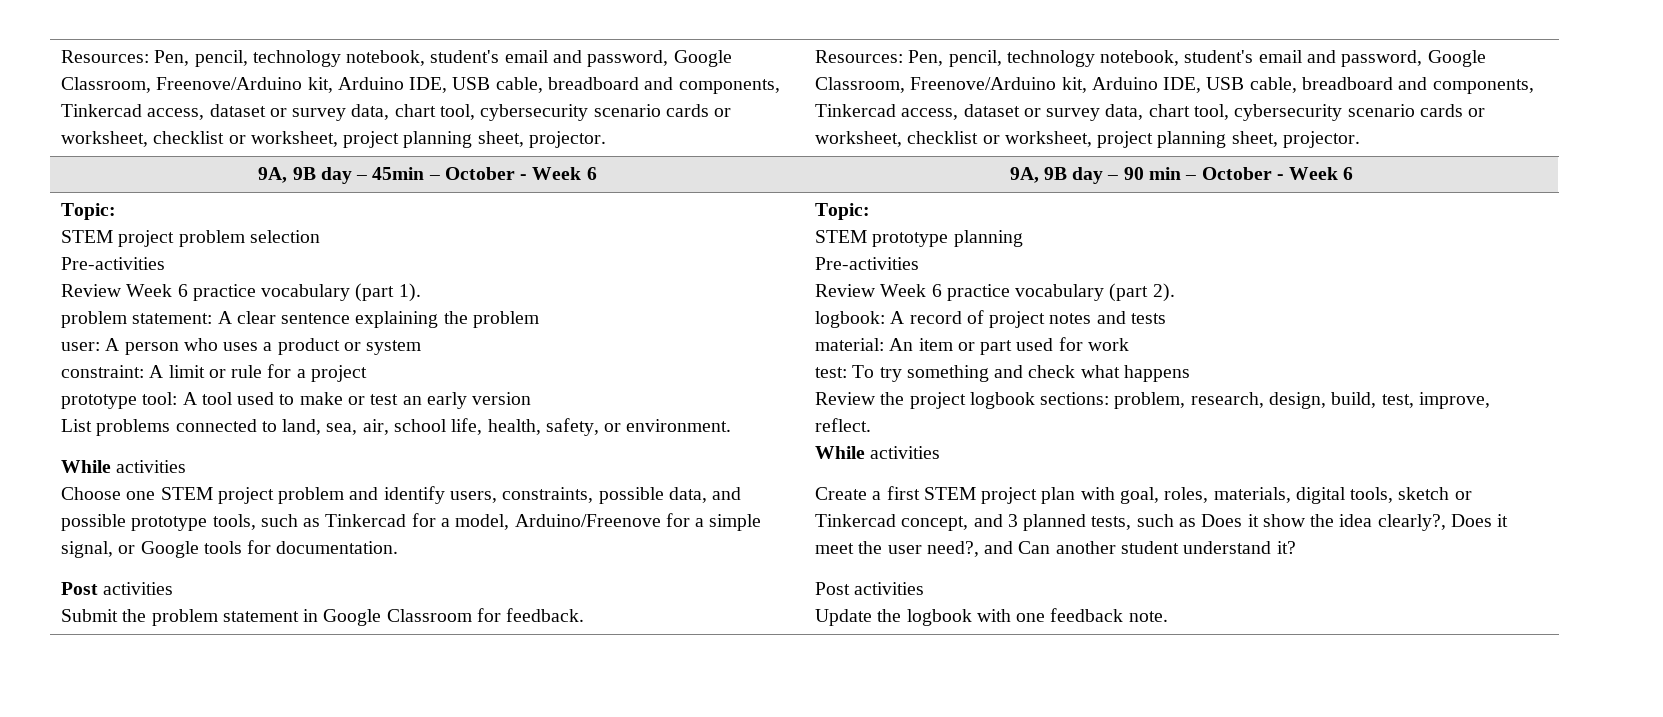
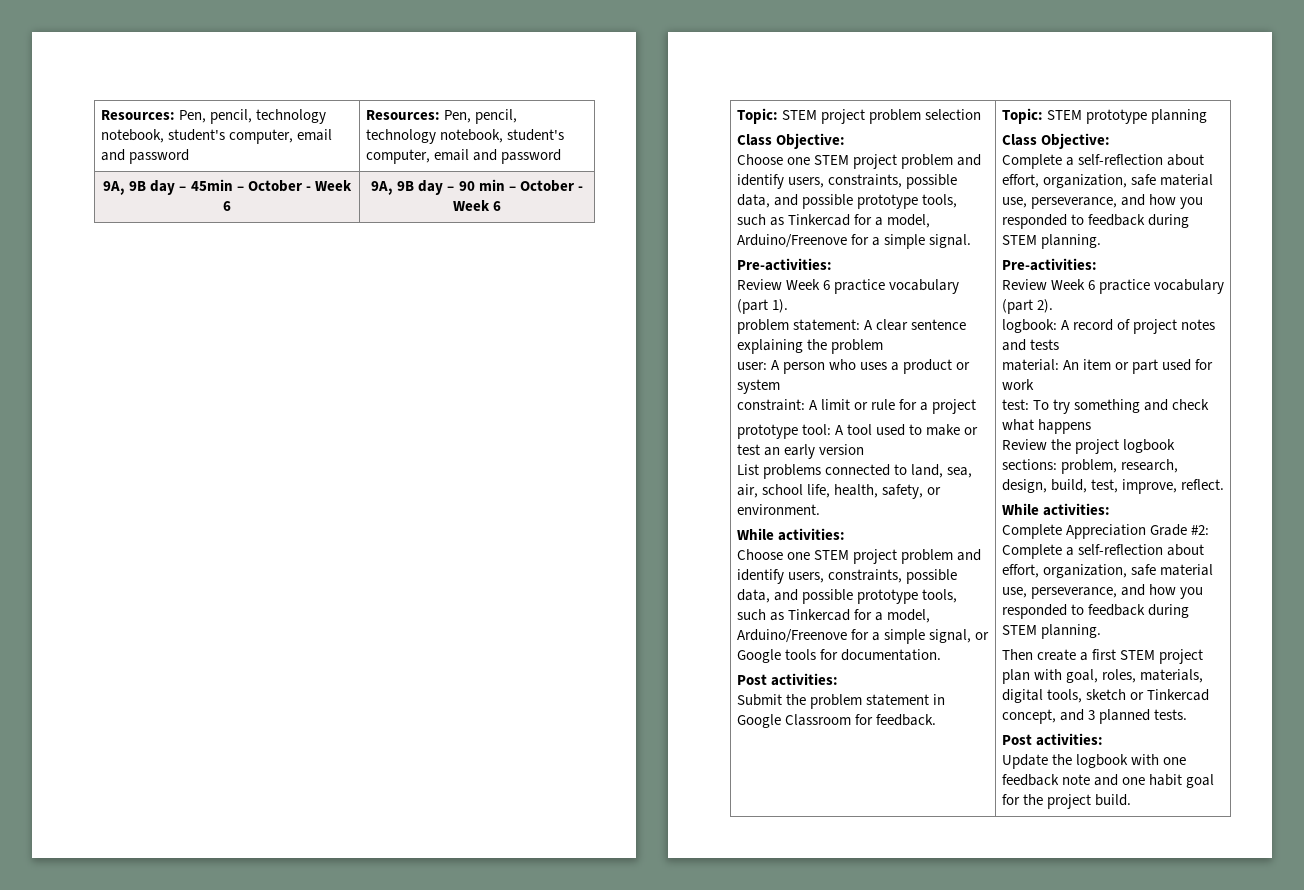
[61,50,732,67] [61,77,780,94] [61,104,732,121] [61,131,606,148] [815,50,1486,67] [815,77,1534,94] [815,104,1486,121] [815,131,1360,148] Resources: Pen, pencil, technology notebook, student's email and password, Google Classroom, Freenove/Arduino kit, Arduino IDE, USB cable, breadboard and components, Tinkercad access, dataset or survey data, chart tool, cybersecurity scenario cards or worksheet, checklist or worksheet, project planning sheet, projector. | Resources: Pen, pencil, technology notebook, student's email and password, Google Classroom, Freenove/Arduino kit, Arduino IDE, USB cable, breadboard and components, Tinkercad access, dataset or survey data, chart tool, cybersecurity scenario cards or worksheet, checklist or worksheet, project planning sheet, projector. -> [100,109,326,124] [100,129,332,144] [100,149,189,164] [365,109,517,124] [365,129,564,144] [365,149,561,164] Resources: Pen, pencil, technology notebook, student's computer, email and password | Resources: Pen, pencil, technology notebook, student's computer, email and password
(117, 211) // -> (778, 116) none
[61,257,166,270] Pre-activities -> [736,133,845,149] [736,154,981,169] [736,174,957,189] [736,194,957,209] [736,214,930,228] [736,234,971,249] [736,258,832,271] Class Objective: // Choose one STEM project problem and identify users, constraints, possible data, and possible prototype tools, such as Tinkercad for a model, Arduino/Freenove for a simple signal. // Pre-activities:
[116,460,187,473] activities -> [777,528,845,541] activities:
[103,582,174,595] activities -> [770,673,838,686] activities:
(871, 211) // -> (1043, 116) none
[815,257,920,270] Pre-activities -> [1001,133,1110,149] [1001,154,1204,169] [1001,174,1213,188] [1001,194,1203,209] [1001,214,1189,229] [1001,234,1101,249] [1001,258,1097,271] Class Objective: // Complete a self-reflection about effort, organization, safe material use, perseverance, and how you responded to feedback during STEM planning. // Pre-activities:
[870,446,941,459] [815,487,868,500] activities // Create -> [1042,503,1110,516] [1001,524,1209,539] [1001,544,1204,559] [1001,564,1213,578] [1001,584,1203,599] [1001,604,1189,619] [1001,624,1101,639] [1001,649,1076,661] activities: // Complete Appreciation Grade #2: Complete a self-reflection about effort, organization, safe material use, perseverance, and how you responded to feedback during STEM planning. // Then create
[1091,514,1509,531] [815,541,1296,557] [815,582,925,595] tests, such as Does it show the idea clearly?, Does it meet the user need?, and Can another student understand it? // Post activities -> [1153,709,1187,720] [1001,733,1103,746] tests. // Post activities:
[1128,611,1168,622] note. -> [1061,774,1214,788] [1001,794,1131,809] note and one habit goal for the project build.

